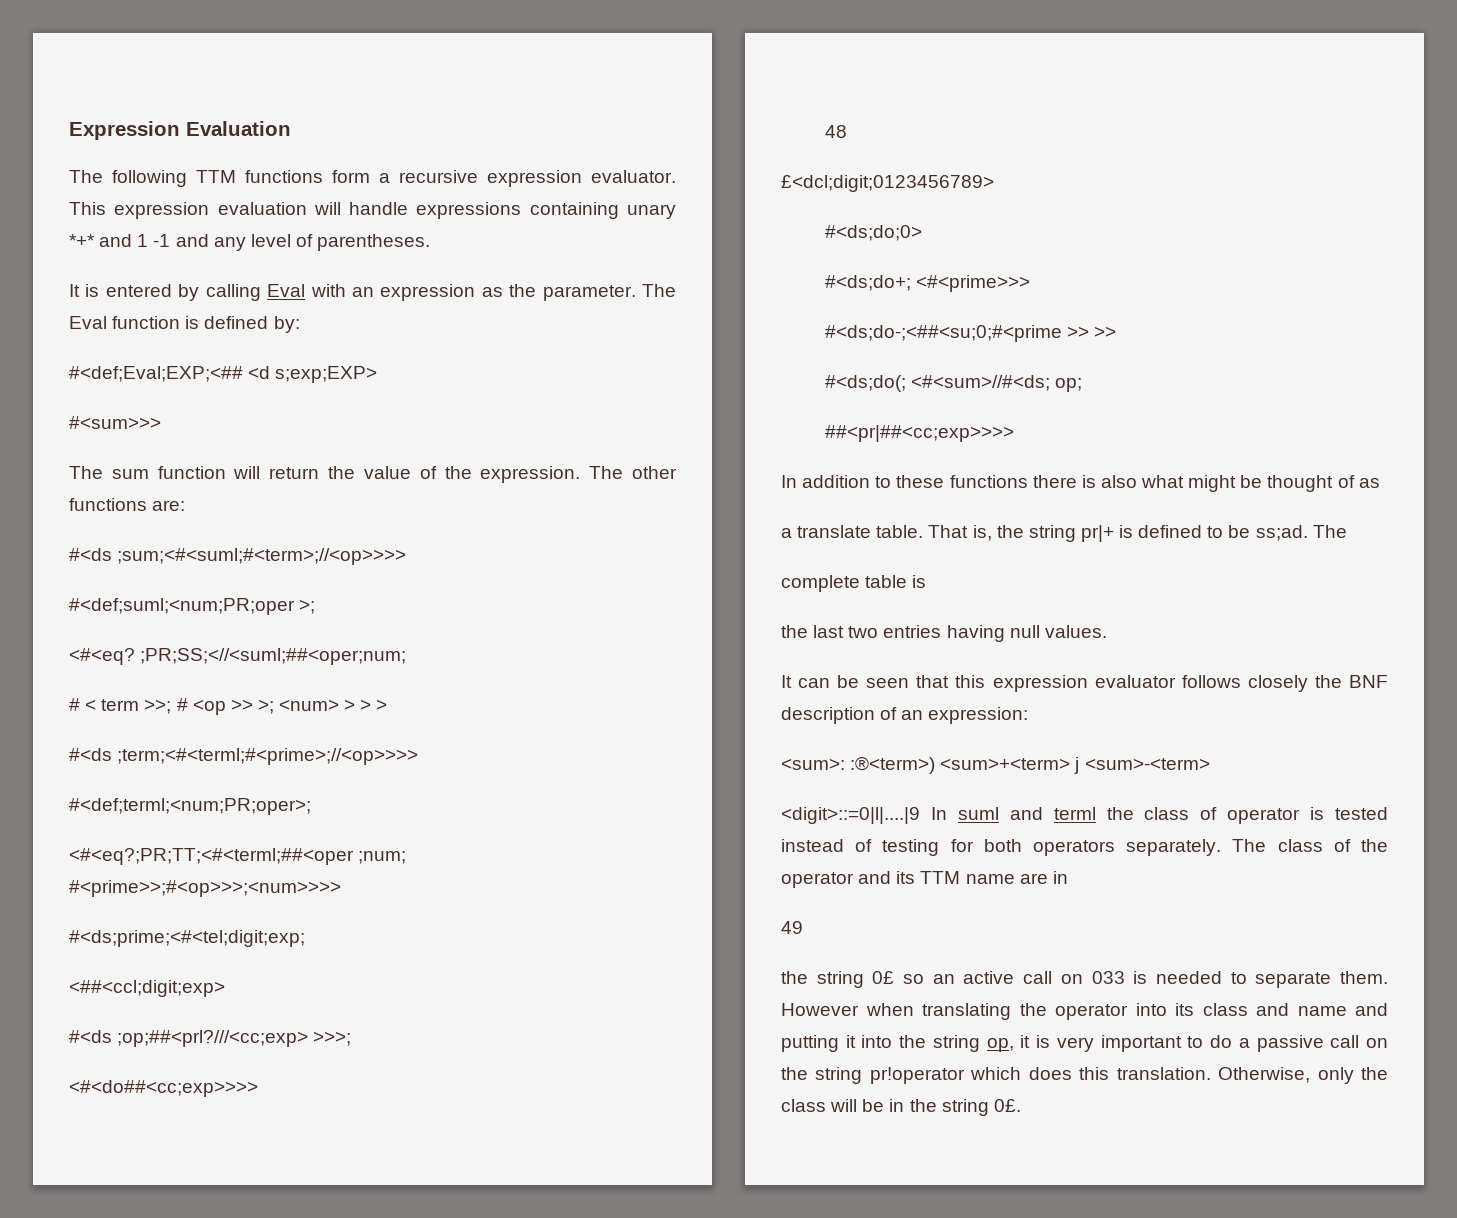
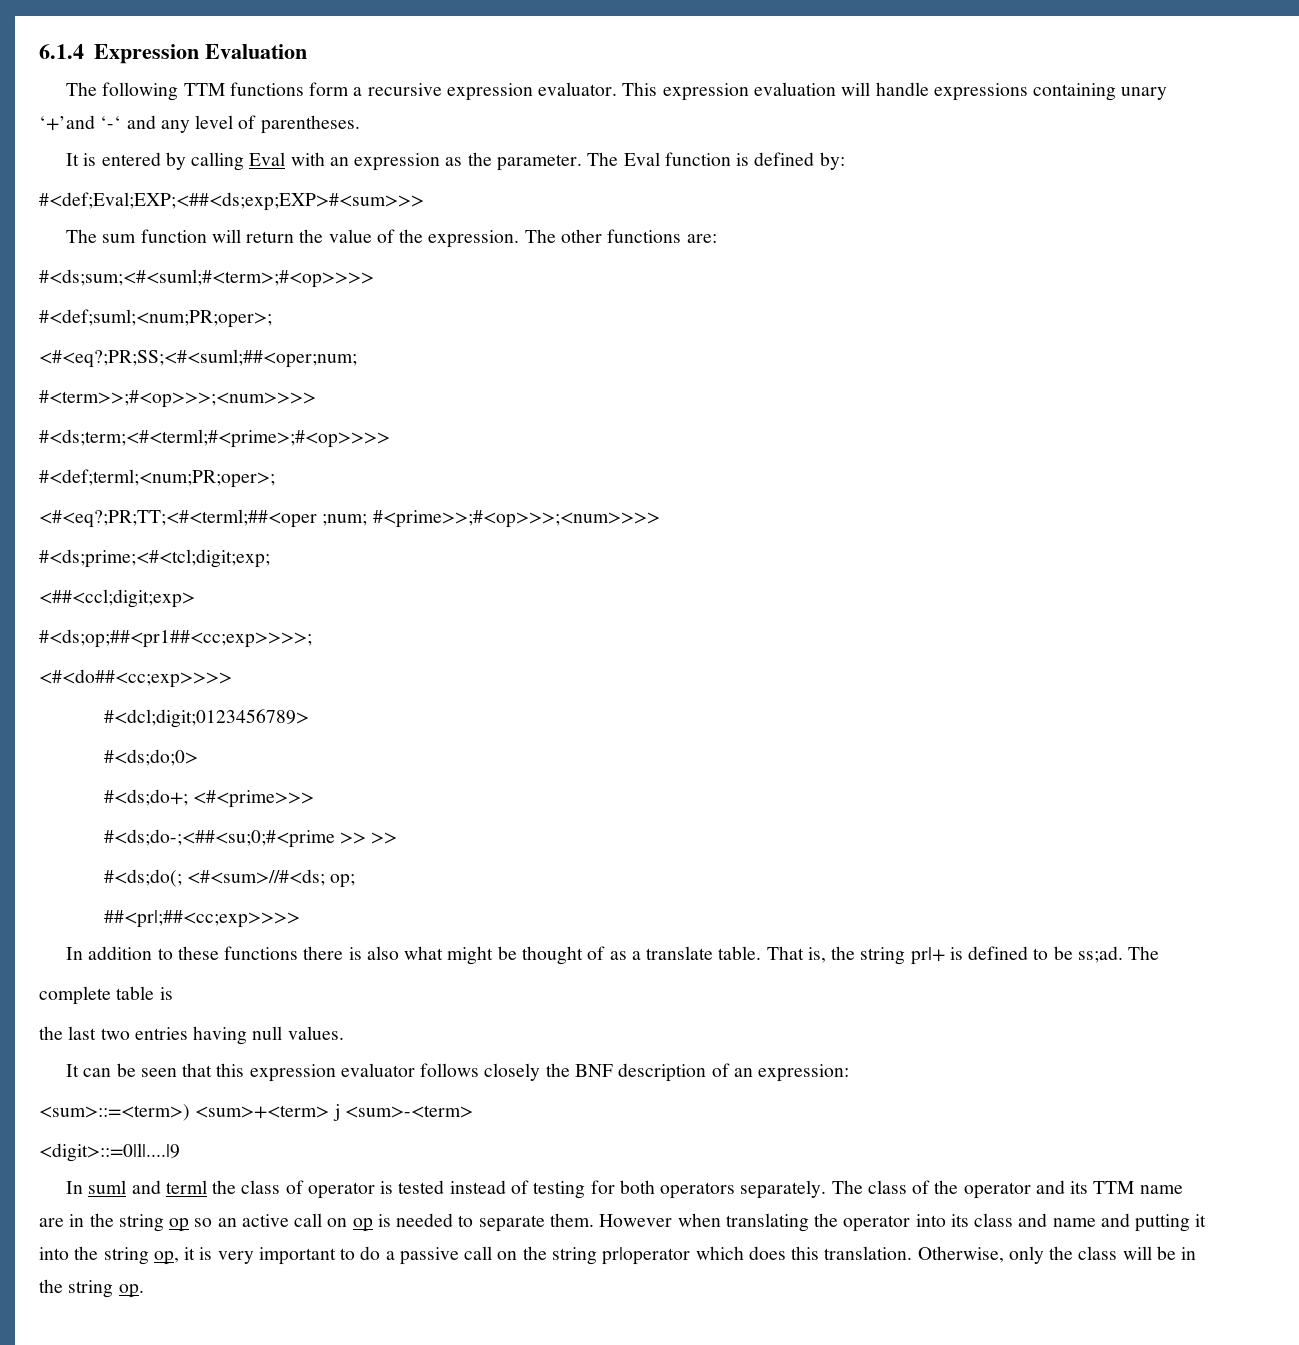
(69, 130) none -> [39,44,84,59] 6.1.4
[69,234,171,247] *+* and 1 -1 -> [39,115,122,131] ‘+’and ‘-‘
[69,366,378,383] [69,416,161,429] #<def;Eval;EXP;<## <d s;exp;EXP> // #<sum>>> -> [39,192,424,211] #<def;Eval;EXP;<##<ds;exp;EXP>#<sum>>>
[69,548,407,565] [69,598,316,615] [69,648,407,665] [69,698,388,715] [69,748,419,765] #<ds ;sum;<#<suml;#<term>;//<op>>>> // #<def;suml;<num;PR;oper >; // <#<eq? ;PR;SS;<//<suml;##<oper;num; // # < term >>; # <op >> >; <num> > > > // #<ds ;term;<#<terml;#<prime>;//<op>>>> -> [39,269,374,288] [39,309,272,328] [39,349,357,368] [39,390,316,408] [39,429,390,448] #<ds;sum;<#<suml;#<term>;#<op>>>> // #<def;suml;<num;PR;oper>; // <#<eq?;PR;SS;<#<suml;##<oper;num; // #<term>>;#<op>>>;<num>>>> // #<ds;term;<#<terml;#<prime>;#<op>>>>
[69,930,305,947] #<ds;prime;<#<tel;digit;exp; -> [39,549,270,568] #<ds;prime;<#<tcl;digit;exp;
[69,1030,352,1047] #<ds ;op;##<prl?///<cc;exp> >>>; -> [39,629,312,648] #<ds;op;##<pr1##<cc;exp>>>>;
[824,125,847,138] [781,175,994,192] 48 // £<dcl;digit;0123456789> -> [103,709,309,728] #<dcl;digit;0123456789>
[824,425,1014,442] ##<pr|##<cc;exp>>>> -> [103,910,300,928] ##<pr|;##<cc;exp>>>>
(1380, 483) // -> (627, 955) none
[781,756,936,774] <sum>: :®<term>) -> [39,1104,190,1121] <sum>::=<term>)
(920, 815) none -> (180, 1152) //
[781,921,803,934] [781,971,895,988] // 49 // the string 0£ -> [89,1213,190,1232] the string op
[1091,971,1125,984] 033 -> [352,1218,373,1232] op
[869,1067,965,1084] pr!operator -> [602,1247,691,1265] pr|operator
[993,1099,1021,1112] 0£. -> [118,1284,144,1298] op.

